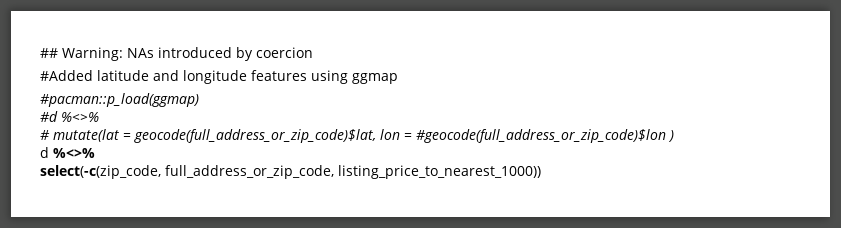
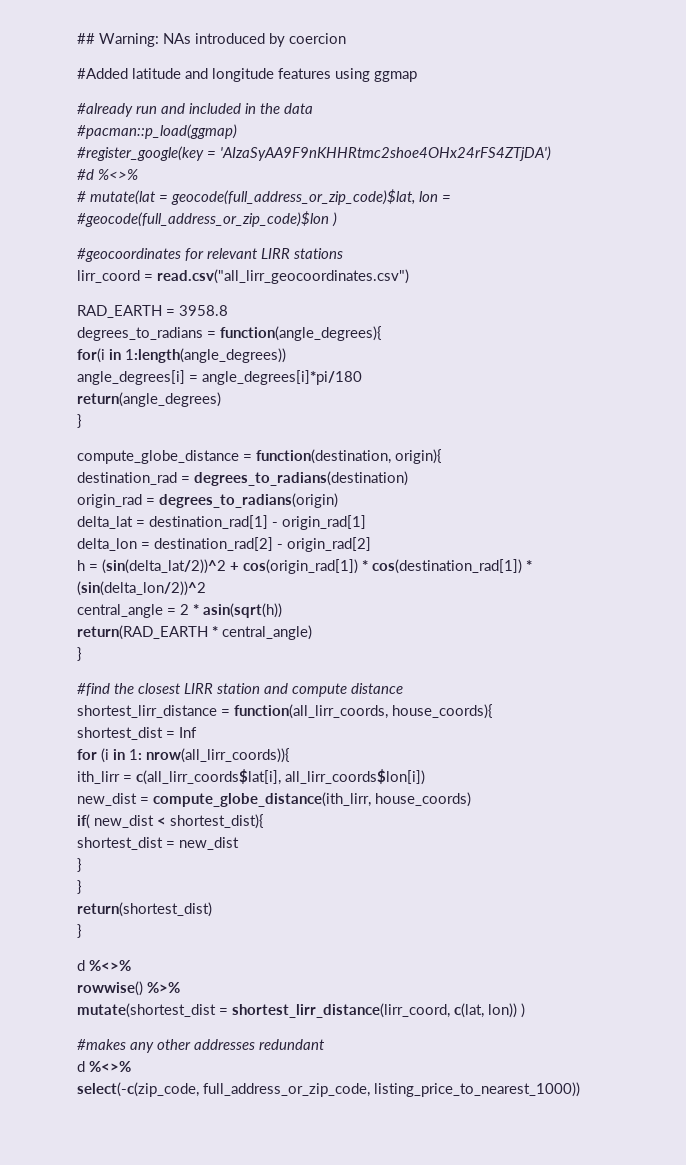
[40,93,199,107] #pacman::p_load(ggmap) -> [77,103,313,117] [77,124,237,139] [77,146,551,161] #already run and included in the data // #pacman::p_load(ggmap) // #register_google(key = 'AIzaSyAA9F9nKHHRtmc2shoe4OHx24rFS4ZTjDA')
(674, 136) none -> [77,248,343,262] [77,269,409,284] [77,305,228,318] [77,326,382,341] [77,348,286,363] [77,370,362,385] [77,392,221,407] [77,414,82,428] [77,449,442,464] [77,471,408,486] [77,493,338,508] [77,515,366,530] [77,537,371,552] [77,559,532,574] [77,581,206,596] [77,603,282,618] [77,625,312,640] [77,647,82,661] [77,683,403,697] [77,704,493,719] [77,727,197,740] [77,748,290,763] [77,769,425,785] [77,792,471,807] [77,814,264,829] [77,837,239,850] [77,858,82,872] [77,880,82,894] [77,902,212,917] [77,924,82,938] [77,960,131,971] [77,981,180,996] [77,1003,525,1018] [77,1039,325,1053] // #geocoordinates for relevant LIRR stations // lirr_coord = read.csv("all_lirr_geocoordinates.csv") // RAD_EARTH = 3958.8 // degrees_to_radians = function(angle_degrees){ // for(i in 1:length(angle_degrees)) // angle_degrees[i] = angle_degrees[i]*pi/180 // return(angle_degrees) // } // compute_globe_distance = function(destination, origin){ // destination_rad = degrees_to_radians(destination) // origin_rad = degrees_to_radians(origin) // delta_lat = destination_rad[1] - origin_rad[1] // delta_lon = destination_rad[2] - origin_rad[2] // h = (sin(delta_lat/2))^2 + cos(origin_rad[1]) * cos(destination_rad[1]) * (sin(delta_lon/2))^2 // central_angle = 2 * asin(sqrt(h)) // return(RAD_EARTH * central_angle) // } // #find the closest LIRR station and compute distance // shortest_lirr_distance = function(all_lirr_coords, house_coords){ // shortest_dist = Inf // for (i in 1: nrow(all_lirr_coords)){ // ith_lirr = c(all_lirr_coords$lat[i], all_lirr_coords$lon[i]) // new_dist = compute_globe_distance(ith_lirr, house_coords) // if( new_dist < shortest_dist){ // shortest_dist = new_dist // } // } // return(shortest_dist) // } // d %<>% // rowwise() %>% // mutate(shortest_dist = shortest_lirr_distance(lirr_coord, c(lat, lon)) ) // #makes any other addresses redundant

